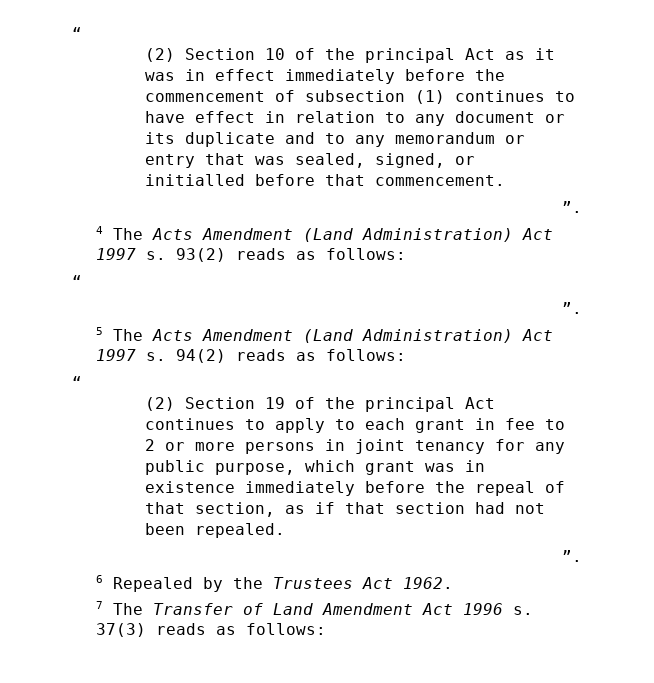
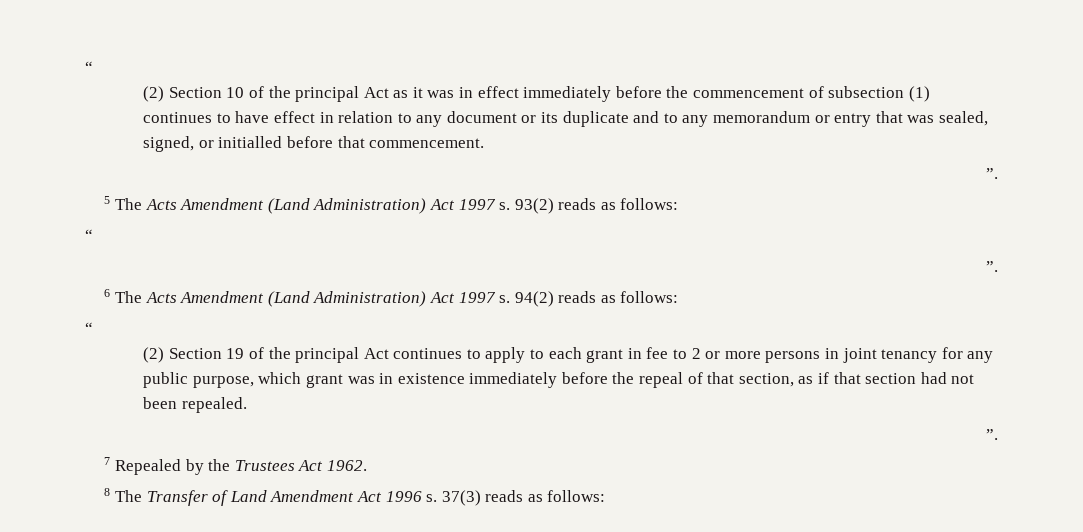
[96,226,104,234] 4 -> [104,196,111,204] 5
[96,327,104,335] 5 -> [104,289,111,297] 6
[96,575,104,583] 6 -> [104,457,111,465] 7
[96,601,104,609] 7 -> [104,488,111,496] 8

